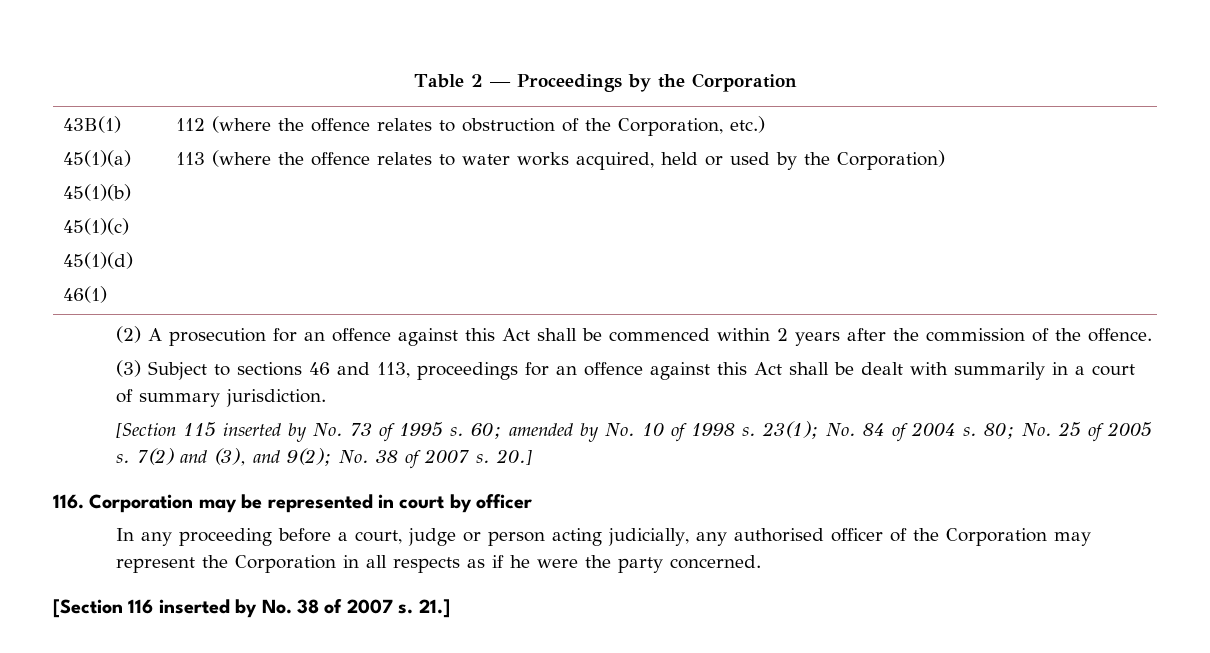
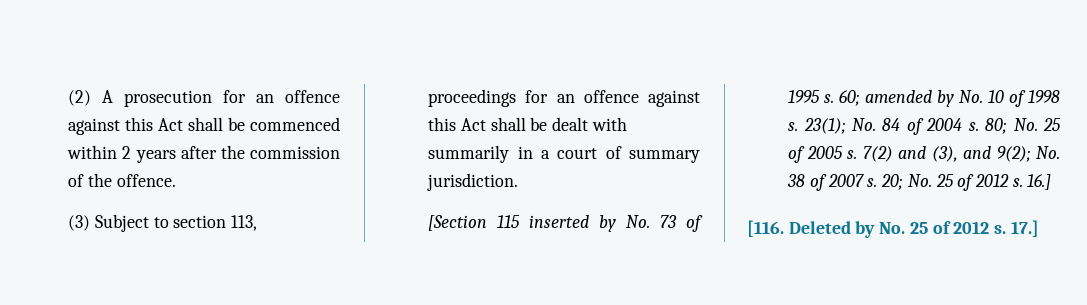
[413,73,797,92] [62,116,121,133] [62,150,131,167] [62,184,131,201] [62,218,129,235] [62,252,133,269] [62,286,107,303] [175,116,765,136] [175,150,945,170] Table 2 — Proceedings by the Corporation // 43B(1) // 45(1)(a) // 45(1)(b) // 45(1)(c) // 45(1)(d) // 46(1) | 112 (where the offence relates to obstruction of the Corporation, etc.) // 113 (where the offence relates to water works acquired, held or used by the Corporation) // -> (68, 98) none
[236,362,370,376] sections 46 and -> [173,215,227,228] section
[495,449,532,465] [53,494,533,513] [115,528,1091,546] [115,555,761,573] [53,599,450,618] 20.] // 116. Corporation may be represented in court by officer // In any proceeding before a court, judge or person acting judicially, any authorised officer of the Corporation may represent the Corporation in all respects as if he were the party concerned. // [Section 116 inserted by No. 38 of 2007 s. 21.] -> [881,174,1052,191] [747,220,1039,238] 20; No. 25 of 2012 s. 16.] // [116. Deleted by No. 25 of 2012 s. 17.]

